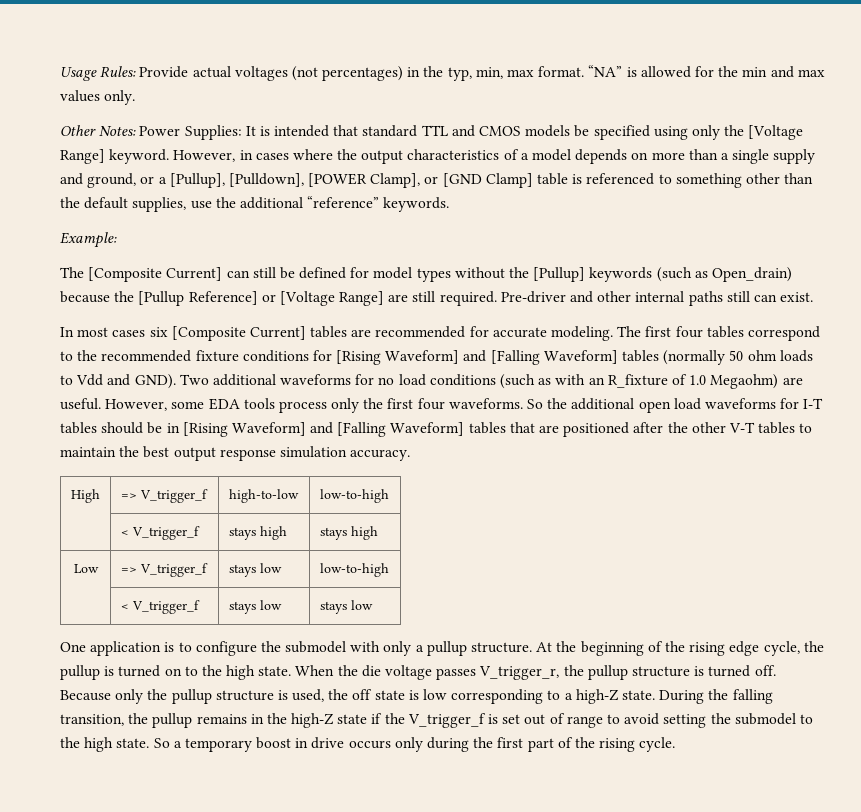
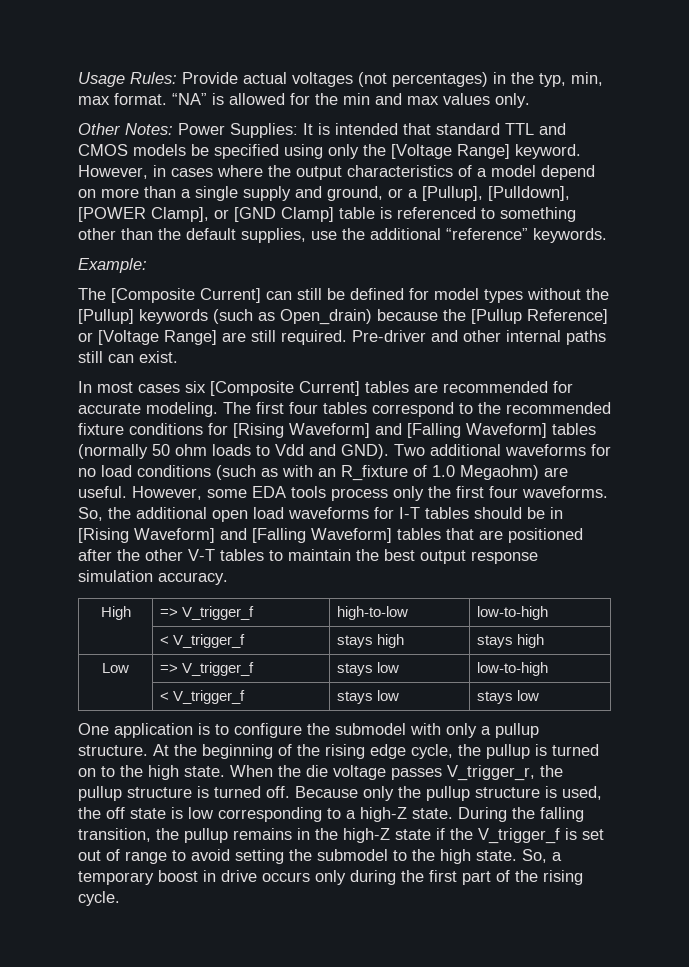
[575,149,628,164] depends -> [541,165,595,180] depend
[527,399,544,409] So -> [78,507,103,521] So,
[153,738,170,748] So -> [522,849,547,863] So,

